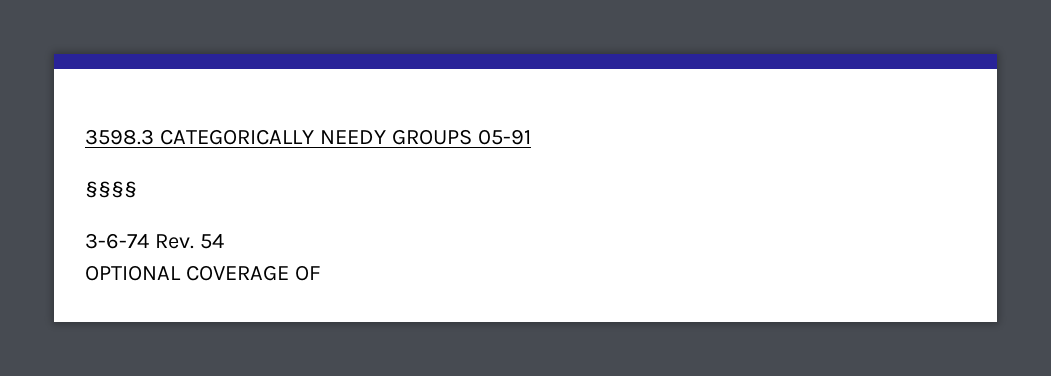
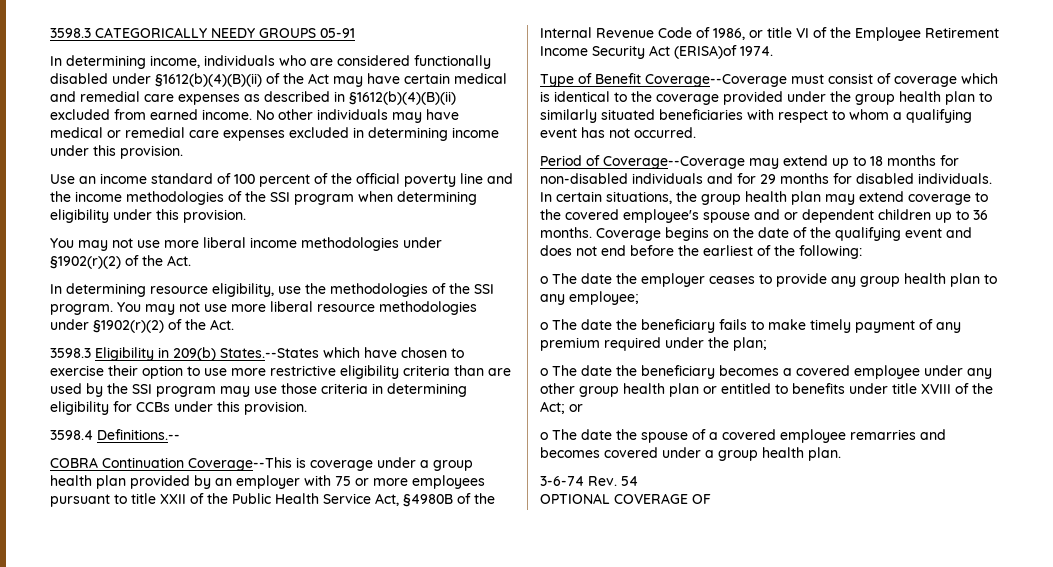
[85,181,137,198] §§§§ -> [50,55,491,69] [50,73,507,87] [50,91,456,105] [50,109,459,123] [50,127,499,141] [50,145,183,159] [50,173,513,187] [50,191,477,205] [50,209,246,223] [50,237,442,251] [50,255,191,269] [50,283,494,297] [50,301,477,315] [50,319,234,333] [50,347,464,361] [50,365,511,379] [50,383,467,397] [50,401,307,415] [50,429,180,440] [50,457,473,471] [50,475,485,489] [50,493,495,507] [540,27,999,41] [540,45,773,59] [540,73,998,87] [540,91,992,105] [540,109,972,123] [540,127,696,138] [540,155,959,169] [540,173,992,184] [540,191,988,205] [540,209,988,223] [540,227,972,241] [540,245,862,259] [540,273,997,287] [540,291,639,305] [540,319,961,333] [540,337,767,351] [540,365,992,379] [540,383,993,397] [540,401,583,414] [540,429,946,443] [540,447,841,461] In determining income, individuals who are considered functionally disabled under §1612(b)(4)(B)(ii) of the Act may have certain medical and remedial care expenses as described in §1612(b)(4)(B)(ii) excluded from earned income. No other individuals may have medical or remedial care expenses excluded in determining income under this provision. // Use an income standard of 100 percent of the official poverty line and the income methodologies of the SSI program when determining eligibility under this provision. // You may not use more liberal income methodologies under §1902(r)(2) of the Act. // In determining resource eligibility, use the methodologies of the SSI program. You may not use more liberal resource methodologies under §1902(r)(2) of the Act. // 3598.3 Eligibility in 209(b) States.--States which have chosen to exercise their option to use more restrictive eligibility criteria than are used by the SSI program may use those criteria in determining eligibility for CCBs under this provision. // 3598.4 Definitions.-- // COBRA Continuation Coverage--This is coverage under a group health plan provided by an employer with 75 or more employees pursuant to title XXII of the Public Health Service Act, §4980B of the Internal Revenue Code of 1986, or title VI of the Employee Retirement Income Security Act (ERISA)of 1974. // Type of Benefit Coverage--Coverage must consist of coverage which is identical to the coverage provided under the group health plan to similarly situated beneficiaries with respect to whom a qualifying event has not occurred. // Period of Coverage--Coverage may extend up to 18 months for non-disabled individuals and for 29 months for disabled individuals. In certain situations, the group health plan may extend coverage to the covered employee's spouse and or dependent children up to 36 months. Coverage begins on the date of the qualifying event and does not end before the earliest of the following: // o The date the employer ceases to provide any group health plan to any employee; // o The date the beneficiary fails to make timely payment of any premium required under the plan; // o The date the beneficiary becomes a covered employee under any other group health plan or entitled to benefits under title XVIII of the Act; or // o The date the spouse of a covered employee remarries and becomes covered under a group health plan.

